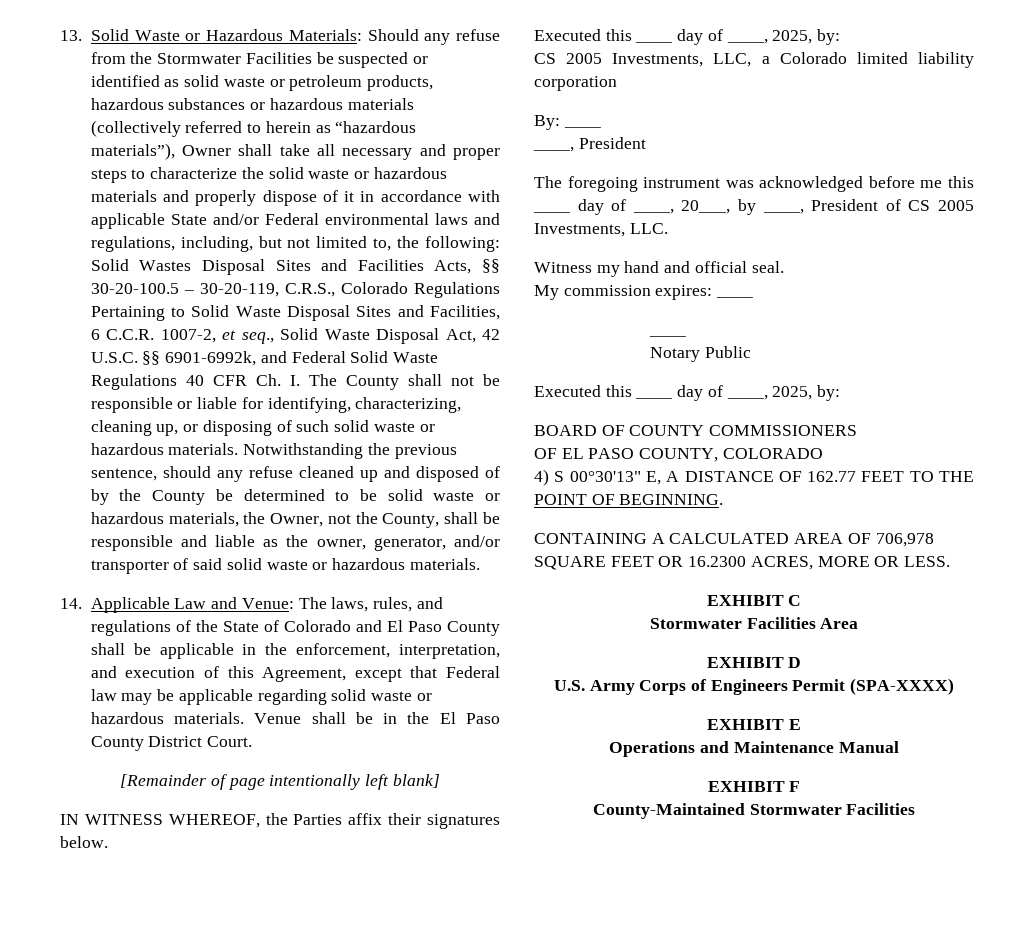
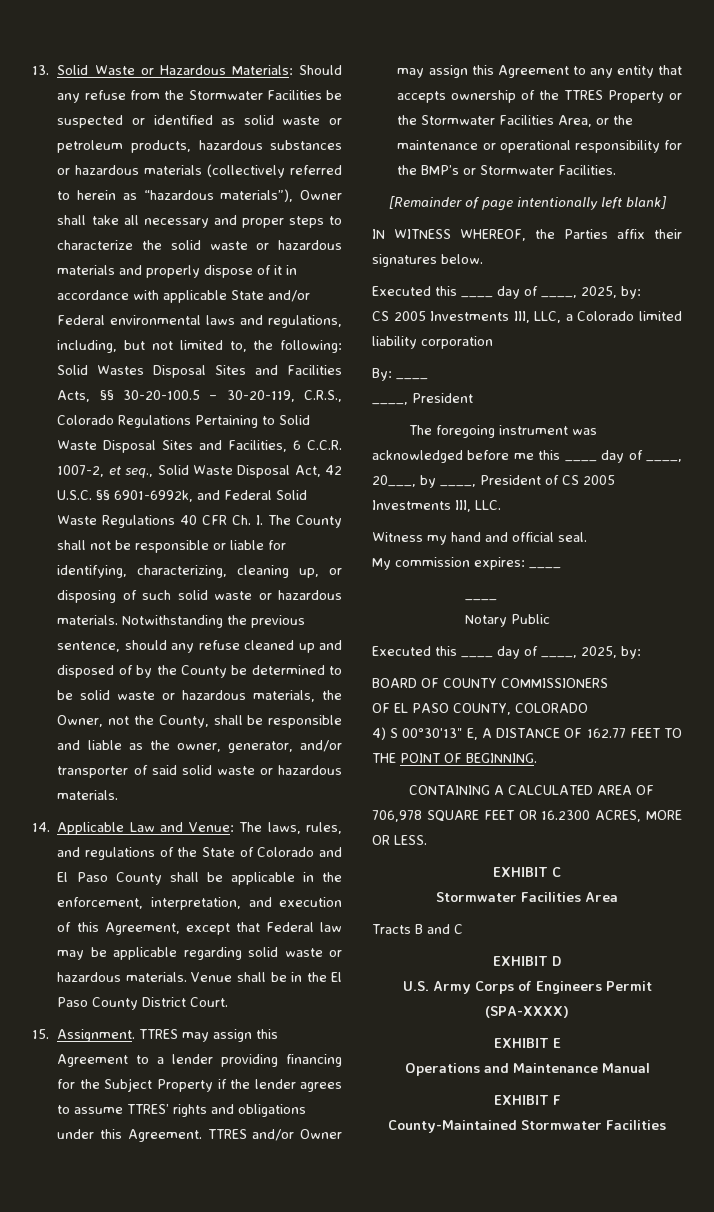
(253, 741) none -> [32,1029,279,1042] [57,1054,343,1067] [57,1078,342,1092] [57,1104,307,1117] [57,1129,342,1142] [397,65,682,78] [397,90,682,103] [397,115,634,127] [397,140,682,153] [397,165,617,175] // 15. Assignment. TTRES may assign this Agreement to a lender providing financing for the Subject Property if the lender agrees to assume TTRES’ rights and obligations under this Agreement. TTRES and/or Owner may assign this Agreement to any entity that accepts ownership of the TTRES Property or the Stormwater Facilities Area, or the maintenance or operational responsibility for the BMP’s or Stormwater Facilities.
[612,53,704,67] Investments, -> [430,311,530,323] Investments III,
[534,223,625,237] Investments, -> [372,500,471,512] Investments III,
(859, 623) none -> [372,924,463,934] // Tracts B and C

